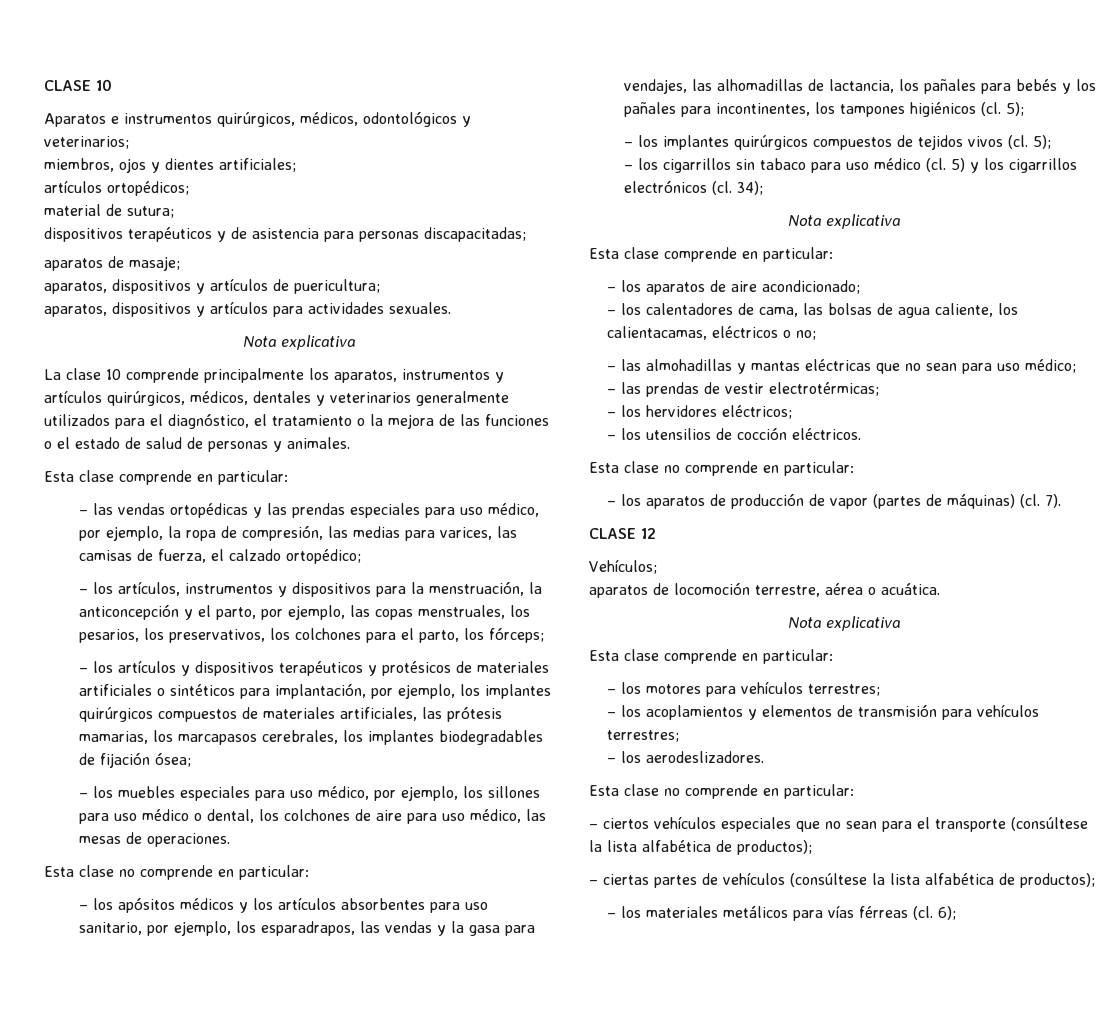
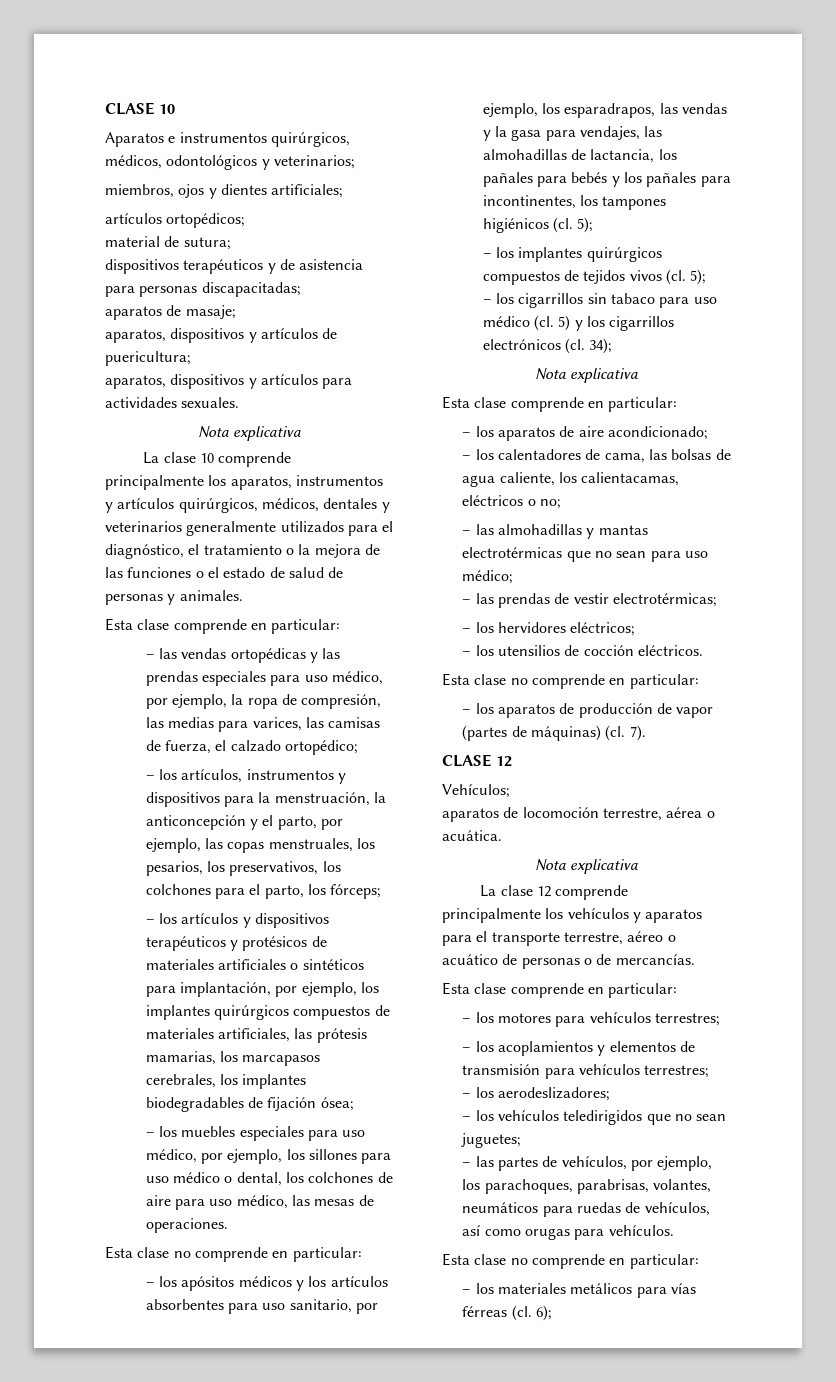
[717,79,804,91] alhomadillas -> [482,149,567,160] almohadillas
[804,359,871,371] eléctricas -> [462,547,563,558] electrotérmicas
(900, 623) none -> [480,885,629,900] [442,908,703,923] [442,931,676,946] [442,954,695,969] // La clase 12 comprende principalmente los vehículos y aparatos para el transporte terrestre, aéreo o acuático de personas o de mercancías.
[645,751,764,763] [589,784,854,799] [589,816,1088,832] [589,840,812,855] [589,872,1095,888] aerodeslizadores. // Esta clase no comprende en particular: // – ciertos vehículos especiales que no sean para el transporte (consúltese la lista alfabética de productos); // – ciertas partes de vehículos (consúltese la lista alfabética de productos); -> [498,1087,611,1101] [462,1110,727,1125] [461,1133,522,1148] [462,1156,713,1171] [462,1179,712,1194] [462,1202,710,1217] [462,1225,674,1240] [442,1253,699,1269] aerodeslizadores; // – los vehículos teledirigidos que no sean juguetes; // – las partes de vehículos, por ejemplo, los parachoques, parabrisas, volantes, neumáticos para ruedas de vehículos, así como orugas para vehículos. // Esta clase no comprende en particular:

